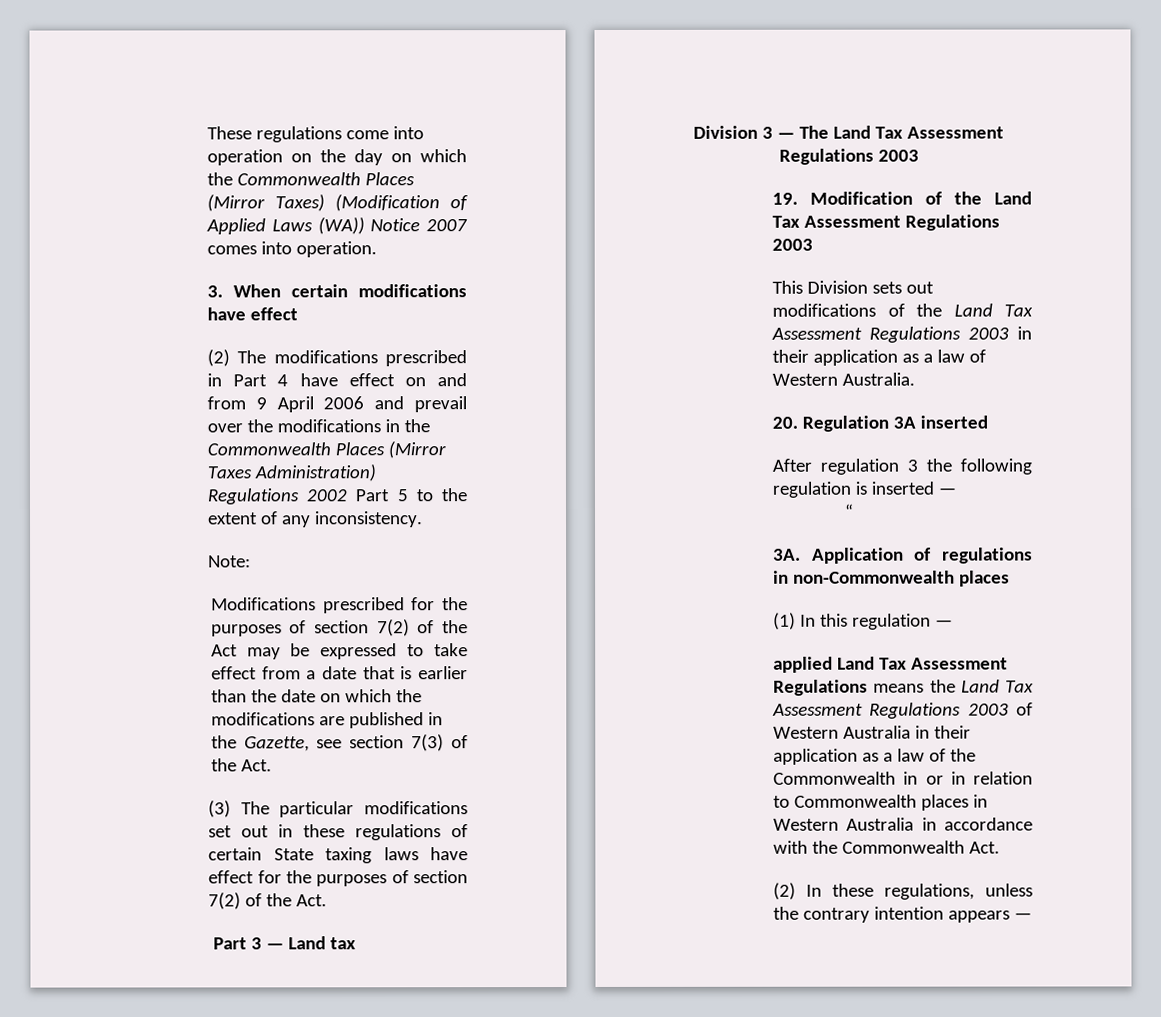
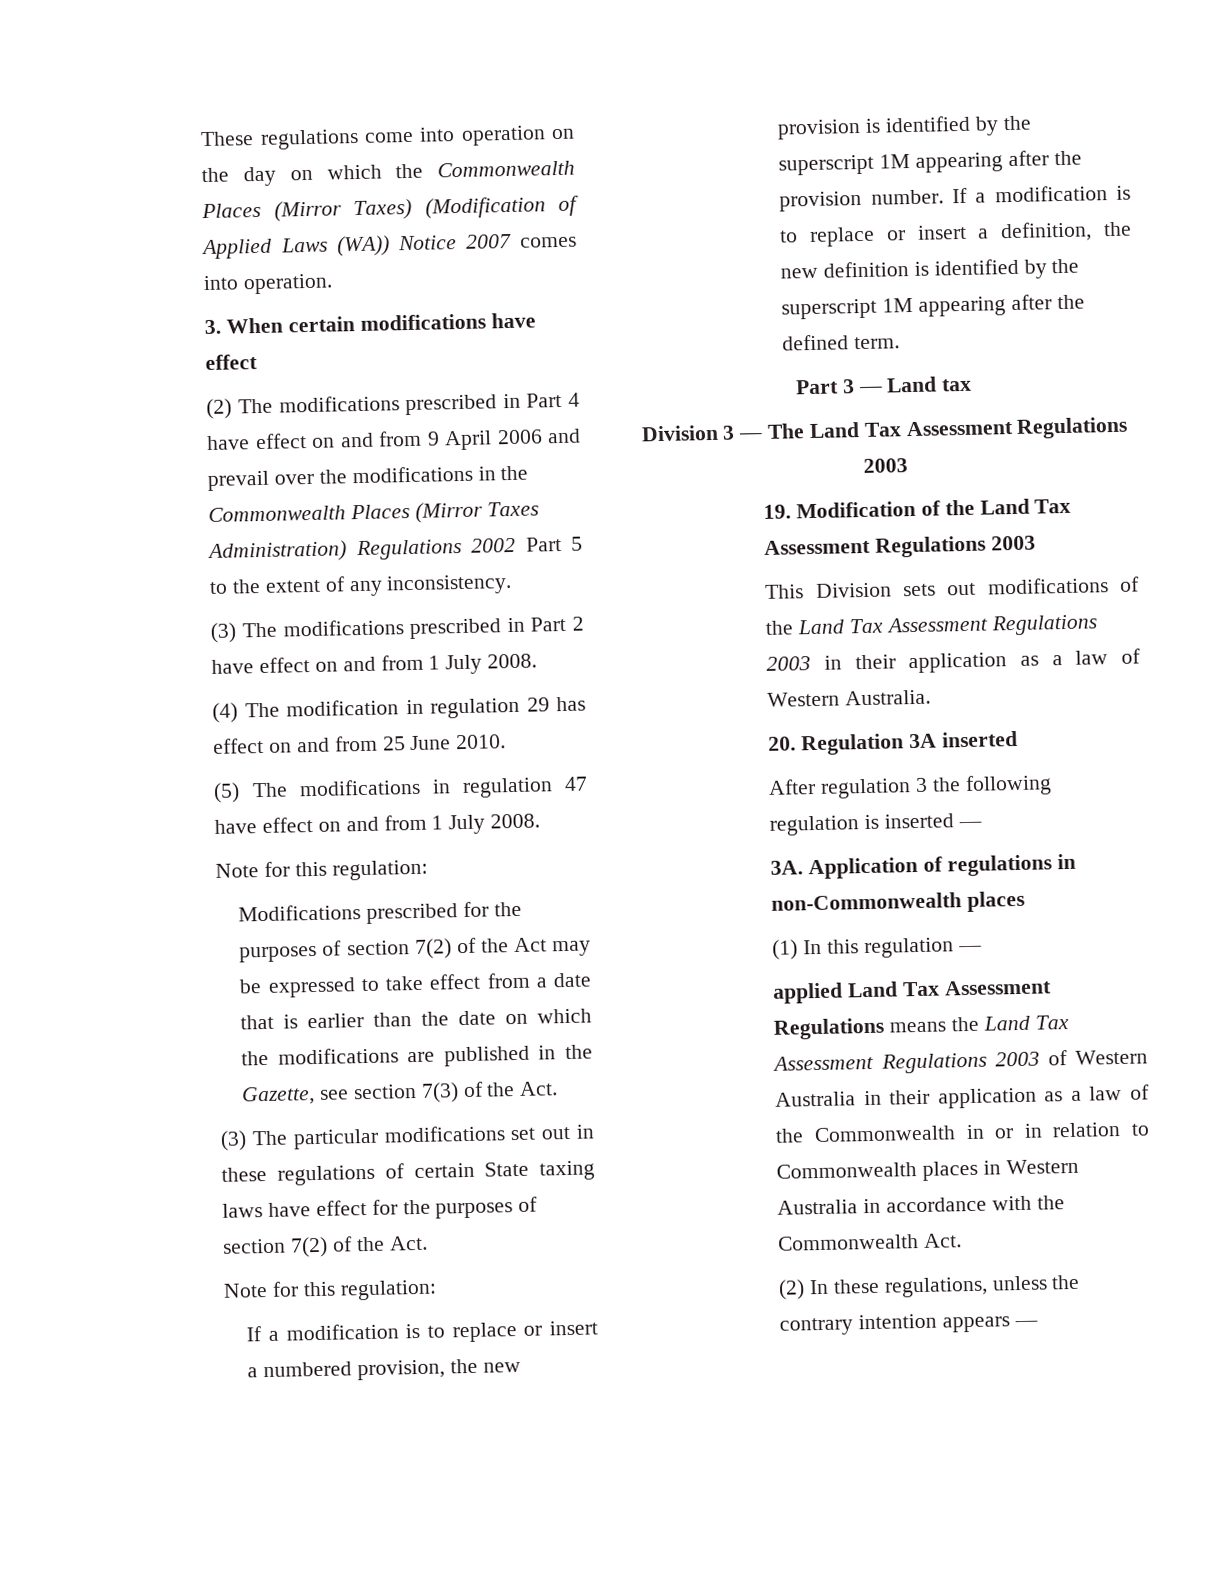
[208,555,252,568] Note: -> [210,616,584,643] [211,653,538,675] [212,696,586,723] [212,734,507,754] [213,776,588,803] [214,813,541,835] [215,859,428,881] (3) The modifications prescribed in Part 2 have effect on and from 1 July 2008. // (4) The modification in regulation 29 has effect on and from 25 June 2010. // (5) The modifications in regulation 47 have effect on and from 1 July 2008. // Note for this regulation:
(328, 900) none -> [223,1279,437,1301] [246,1320,598,1343] [247,1358,521,1381] [777,115,1032,140] [778,150,1082,176] [779,185,1131,212] [779,221,1132,247] [780,258,1080,279] [781,294,1085,320] [782,334,901,351] // Note for this regulation: // If a modification is to replace or insert a numbered provision, the new provision is identified by the superscript 1M appearing after the provision number. If a modification is to replace or insert a definition, the new definition is identified by the superscript 1M appearing after the defined term.
[844,503,854,518] // “ -> (982, 824) none

